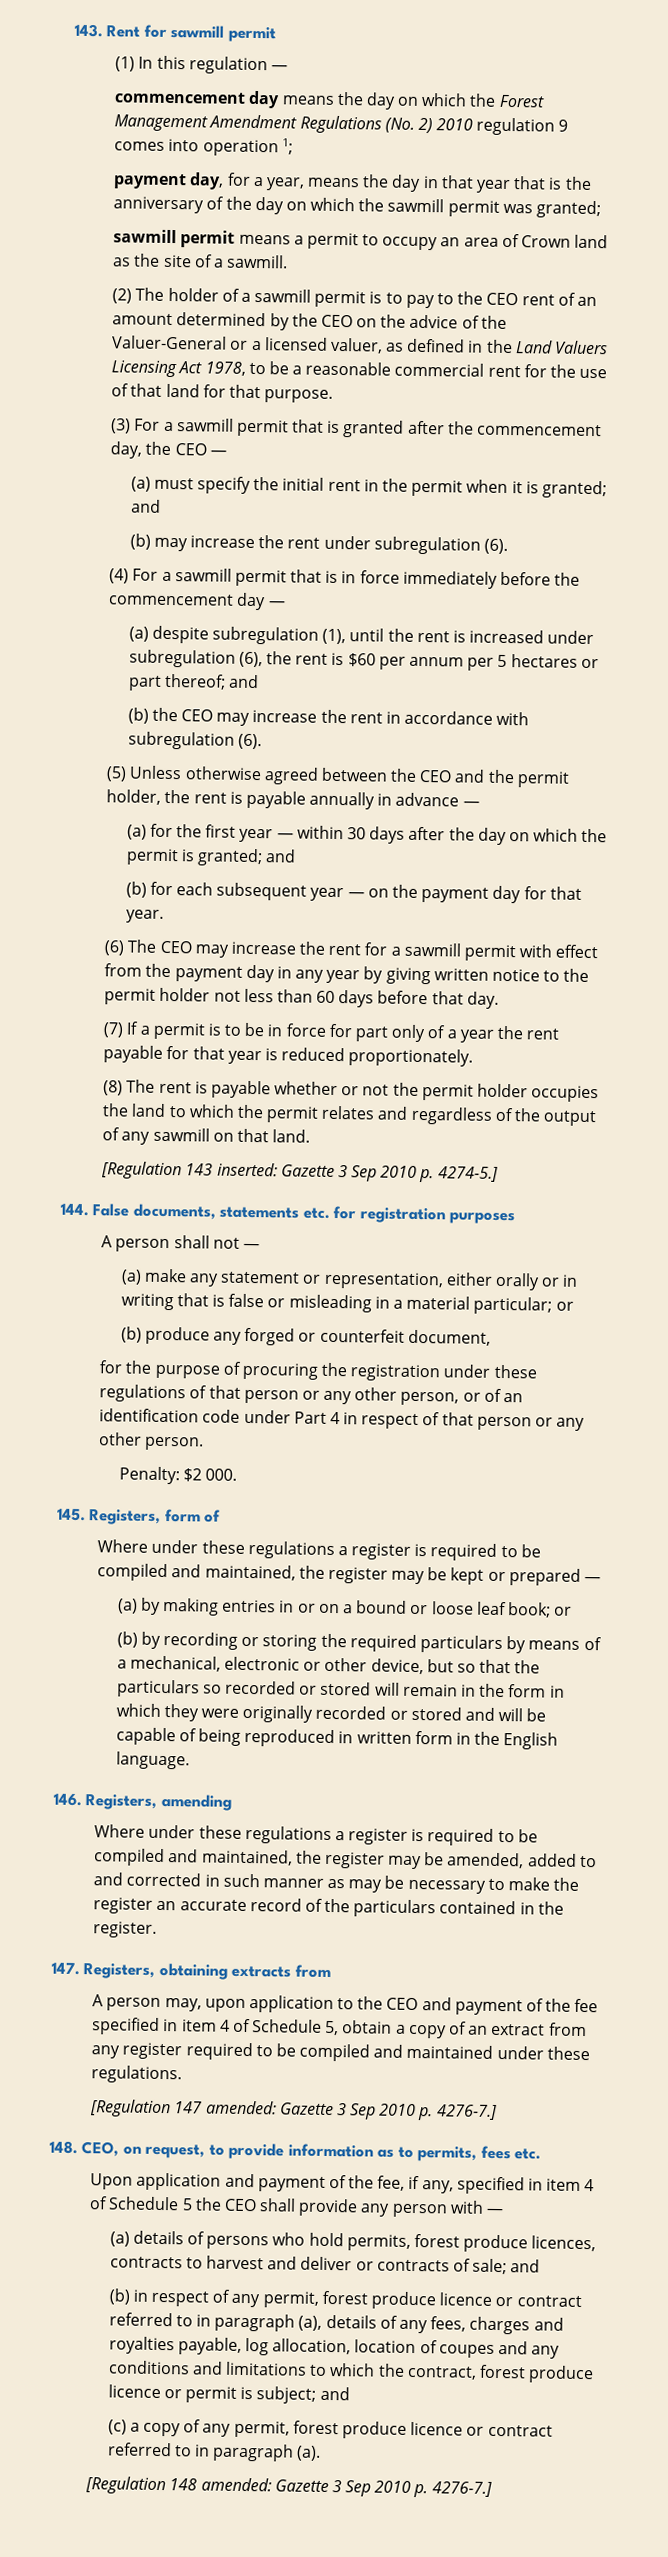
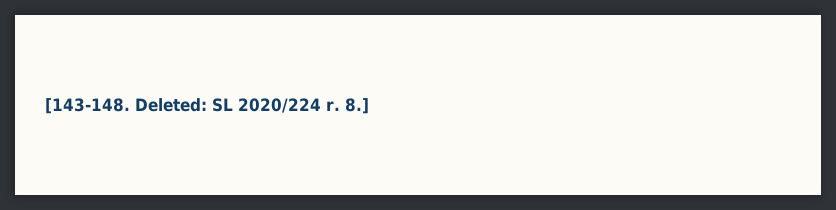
[74,23,276,43] [115,55,288,75] [114,90,545,110] [114,114,569,136] [114,138,293,157] [113,172,592,194] [113,196,602,219] [113,229,609,251] [112,253,289,269] [112,287,597,309] [112,312,507,331] [112,335,609,355] [111,360,608,379] [111,383,334,403] [111,418,603,438] [110,441,227,459] [130,476,607,499] [130,499,161,513] [129,533,509,555] [109,568,581,589] [108,592,286,611] [128,625,595,645] [128,649,599,671] [127,673,260,691] [127,707,530,726] [127,731,262,750] [106,765,570,788] [106,789,480,810] [126,823,608,846] [125,848,297,867] [125,881,582,904] [125,909,164,923] [104,939,599,962] [104,963,590,985] [104,987,499,1009] [103,1021,560,1043] [103,1045,474,1067] [103,1079,600,1103] [102,1103,598,1127] [102,1127,311,1145] [101,1161,498,1183] [60,1203,516,1225] [101,1235,260,1253] [120,1268,579,1291] [120,1293,574,1315] [120,1326,491,1346] [99,1360,537,1382] [99,1384,524,1406] [99,1408,586,1431] [99,1432,205,1451] [118,1466,238,1485] [57,1508,222,1525] [97,1539,541,1561] [97,1563,602,1586] [117,1597,573,1618] [116,1631,602,1654] [116,1655,541,1675] [116,1679,565,1698] [115,1703,547,1723] [115,1727,559,1750] [115,1751,190,1770] [53,1793,232,1811] [94,1824,538,1846] [94,1848,597,1870] [93,1872,580,1894] [93,1897,564,1918] [93,1921,158,1938] [51,1962,331,1980] [92,1994,599,2016] [92,2017,587,2039] [91,2042,590,2062] [91,2065,183,2084] [90,2099,497,2121] [49,2140,542,2162] [90,2172,595,2195] [89,2196,504,2218] [109,2230,597,2253] [109,2255,541,2275] [108,2288,582,2310] [108,2312,564,2335] [108,2336,561,2359] [107,2360,595,2384] [107,2384,350,2404] [107,2419,553,2439] [107,2442,322,2462] [85,2476,492,2498] 143. Rent for sawmill permit // (1) In this regulation — // commencement day means the day on which the Forest Management Amendment Regulations (No. 2) 2010 regulation 9 comes into operation 1; // payment day, for a year, means the day in that year that is the anniversary of the day on which the sawmill permit was granted; // sawmill permit means a permit to occupy an area of Crown land as the site of a sawmill. // (2) The holder of a sawmill permit is to pay to the CEO rent of an amount determined by the CEO on the advice of the Valuer-General or a licensed valuer, as defined in the Land Valuers Licensing Act 1978, to be a reasonable commercial rent for the use of that land for that purpose. // (3) For a sawmill permit that is granted after the commencement day, the CEO — // (a) must specify the initial rent in the permit when it is granted; and // (b) may increase the rent under subregulation (6). // (4) For a sawmill permit that is in force immediately before the commencement day — // (a) despite subregulation (1), until the rent is increased under subregulation (6), the rent is $60 per annum per 5 hectares or part thereof; and // (b) the CEO may increase the rent in accordance with subregulation (6). // (5) Unless otherwise agreed between the CEO and the permit holder, the rent is payable annually in advance — // (a) for the first year — within 30 days after the day on which the permit is granted; and // (b) for each subsequent year — on the payment day for that year. // (6) The CEO may increase the rent for a sawmill permit with effect from the payment day in any year by giving written notice to the permit holder not less than 60 days before that day. // (7) If a permit is to be in force for part only of a year the rent payable for that year is reduced proportionately. // (8) The rent is payable whether or not the permit holder occupies the land to which the permit relates and regardless of the output of any sawmill on that land. // [Regulation 143 inserted: Gazette 3 Sep 2010 p. 4274-5.] // 144. False documents, statements etc. for registration purposes // A person shall not — // (a) make any statement or representation, either orally or in writing that is false or misleading in a material particular; or // (b) produce any forged or counterfeit document, // for the purpose of procuring the registration under these regulations of that person or any other person, or of an identification code under Part 4 in respect of that person or any other person. // Penalty: $2 000. // 145. Registers, form of // Where under these regulations a register is required to be compiled and maintained, the register may be kept or prepared — // (a) by making entries in or on a bound or loose leaf book; or // (b) by recording or storing the required particulars by means of a mechanical, electronic or other device, but so that the particulars so recorded or stored will remain in the form in which they were originally recorded or stored and will be capable of being reproduced in written form in the English language. // 146. Registers, amending // Where under these regulations a register is required to be compiled and maintained, the register may be amended, added to and corrected in such manner as may be necessary to make the register an accurate record of the particulars contained in the register. // 147. Registers, obtaining extracts from // A person may, upon application to the CEO and payment of the fee specified in item 4 of Schedule 5, obtain a copy of an extract from any register required to be compiled and maintained under these regulations. // [Regulation 147 amended: Gazette 3 Sep 2010 p. 4276-7.] // 148. CEO, on request, to provide information as to permits, fees etc. // Upon application and payment of the fee, if any, specified in item 4 of Schedule 5 the CEO shall provide any person with — // (a) details of persons who hold permits, forest produce licences, contracts to harvest and deliver or contracts of sale; and // (b) in respect of any permit, forest produce licence or contract referred to in paragraph (a), details of any fees, charges and royalties payable, log allocation, location of coupes and any conditions and limitations to which the contract, forest produce licence or permit is subject; and // (c) a copy of any permit, forest produce licence or contract referred to in paragraph (a). // [Regulation 148 amended: Gazette 3 Sep 2010 p. 4276-7.] -> [45,98,369,114] [143-148. Deleted: SL 2020/224 r. 8.]

